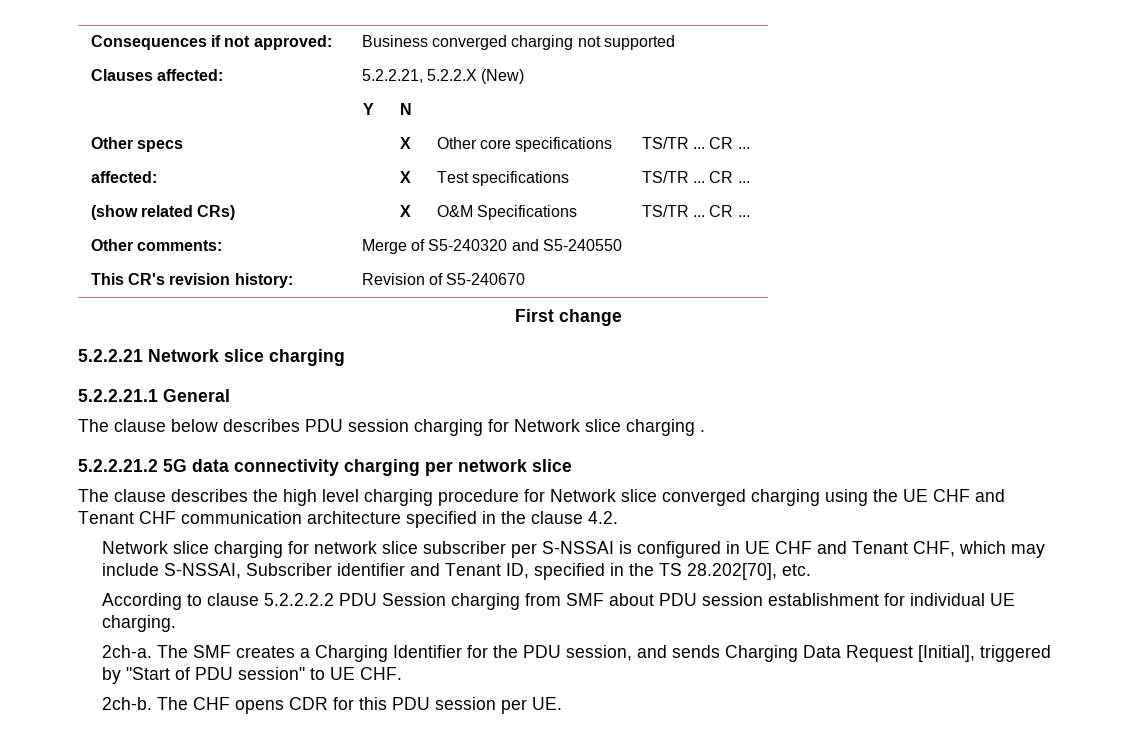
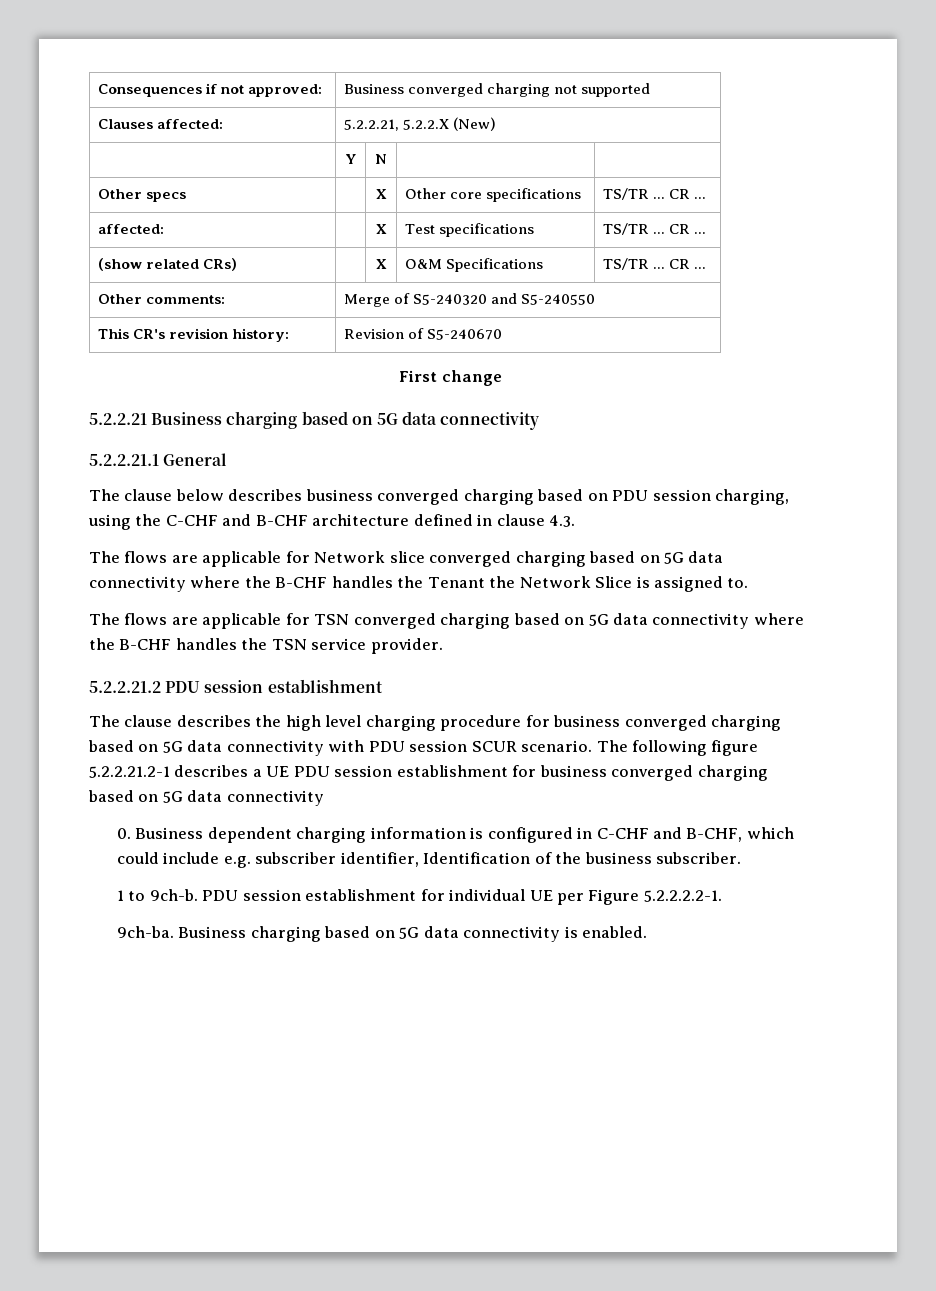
[148,349,345,366] Network slice charging -> [151,411,540,430] Business charging based on 5G data connectivity
[305,419,705,436] [78,459,572,476] PDU session charging for Network slice charging . // 5.2.2.21.2 5G data connectivity charging per network slice -> [305,489,790,505] [88,514,576,530] [89,551,724,567] [89,576,749,592] [89,613,804,629] [89,638,443,654] [89,679,383,693] business converged charging based on PDU session charging, using the C-CHF and B-CHF architecture defined in clause 4.3. // The flows are applicable for Network slice converged charging based on 5G data connectivity where the B-CHF handles the Tenant the Network Slice is assigned to. // The flows are applicable for TSN converged charging based on 5G data connectivity where the B-CHF handles the TSN service provider. // 5.2.2.21.2 PDU session establishment
[550,489,1005,506] [78,511,618,528] [102,541,1046,558] [102,563,812,580] [102,593,655,610] Network slice converged charging using the UE CHF and Tenant CHF communication architecture specified in the clause 4.2. // Network slice charging for network slice subscriber per S-NSSAI is configured in UE CHF and Tenant CHF, which may include S-NSSAI, Subscriber identifier and Tenant ID, specified in the TS 28.202[70], etc. // According to clause 5.2.2.2.2 PDU Session charging from SMF about -> [553,715,782,731] [88,740,759,756] [89,765,768,781] [88,790,324,806] [116,827,794,843] [116,852,742,868] [116,889,198,901] business converged charging based on 5G data connectivity with PDU session SCUR scenario. The following figure 5.2.2.21.2-1 describes a UE PDU session establishment for business converged charging based on 5G data connectivity // 0. Business dependent charging information is configured in C-CHF and B-CHF, which could include e.g. subscriber identifier, Identification of the business subscriber. // 1 to 9ch-b.
[102,615,177,632] [102,645,1052,662] [102,667,403,684] [102,697,563,714] charging. // 2ch-a. The SMF creates a Charging Identifier for the PDU session, and sends Charging Data Request [Initial], triggered by "Start of PDU session" to UE CHF. // 2ch-b. The CHF opens CDR for this PDU session per UE. -> [557,889,722,905] [116,926,648,942] per Figure 5.2.2.2.2-1. // 9ch-ba. Business charging based on 5G data connectivity is enabled.

